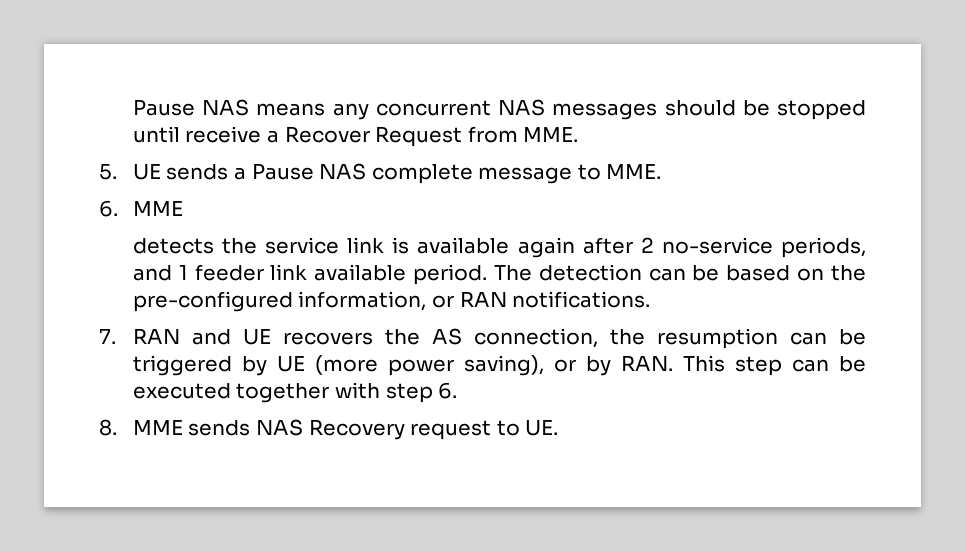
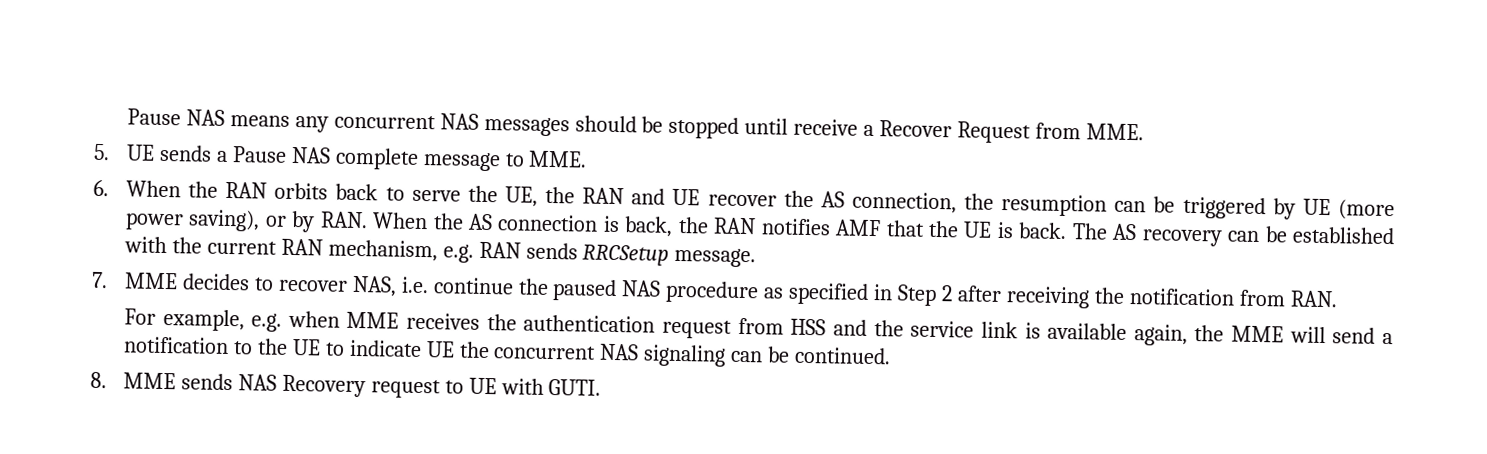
[132,201,183,216] [132,237,866,258] [132,264,866,285] [132,291,651,312] [99,329,116,344] MME // detects the service link is available again after 2 no-service periods, and 1 feeder link available period. The detection can be based on the pre-configured information, or RAN notifications. // 7. -> [125,180,576,207] When the RAN orbits back to serve the UE, the
[282,332,373,345] recovers -> [707,194,777,207] recover
[682,355,866,376] [132,382,458,403] This step can be executed together with step 6. -> [372,212,1395,247] [123,236,757,268] [91,271,1338,309] [123,308,1394,346] [122,336,892,367] When the AS connection is back, the RAN notifies AMF that the UE is back. The AS recovery can be established with the current RAN mechanism, e.g. RAN sends RRCSetup message. // 7. MME decides to recover NAS, i.e. continue the paused NAS procedure as specified in Step 2 after receiving the notification from RAN. // For example, e.g. when MME receives the authentication request from HSS and the service link is available again, the MME will send a notification to the UE to indicate UE the concurrent NAS signaling can be continued.
[525,420,559,436] UE. -> [468,377,602,396] UE with GUTI.

